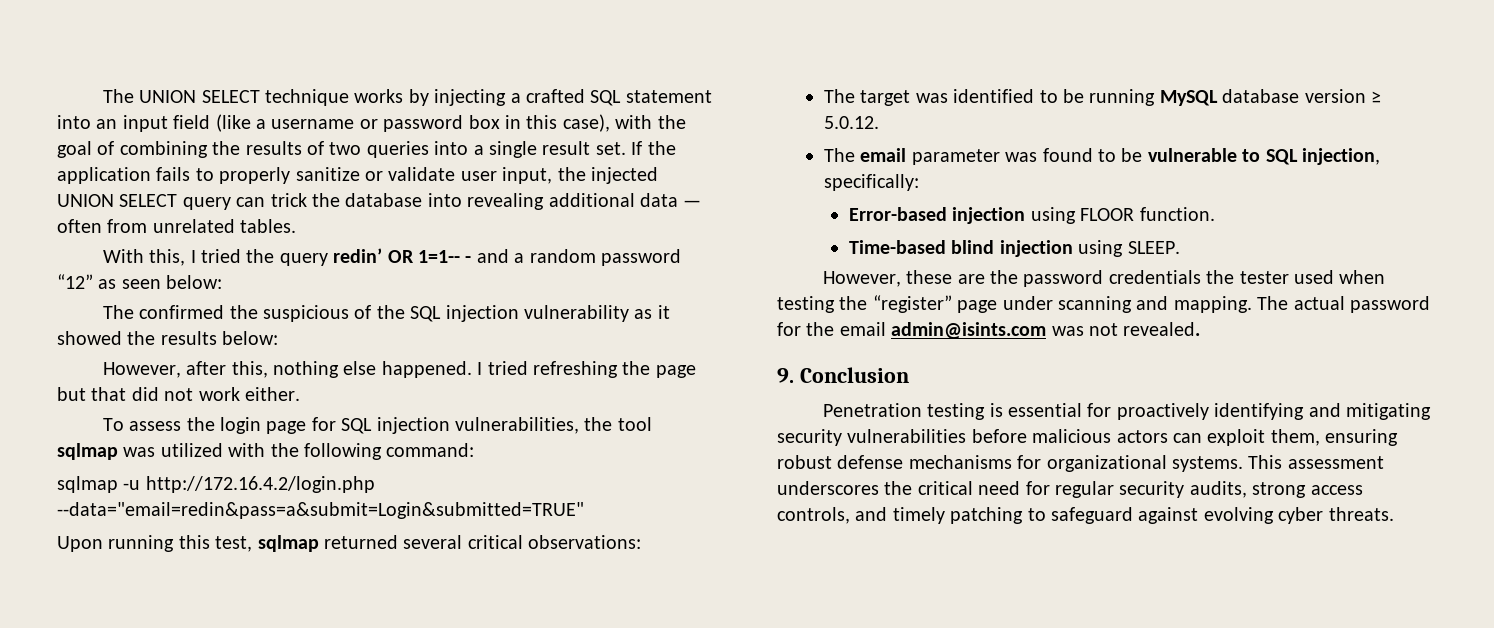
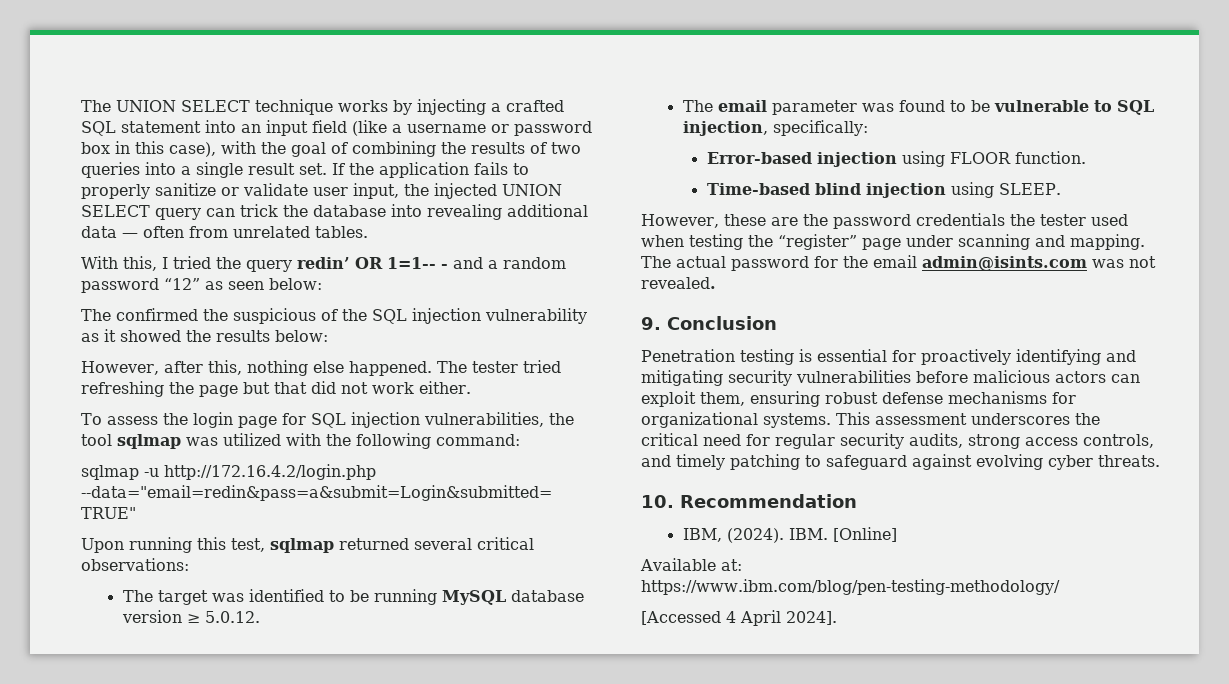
[477,362,483,375] I -> [436,361,518,373] The tester
(1394, 514) none -> [641,494,857,508] [682,527,897,543] [640,558,742,571] [641,579,1060,595] [641,610,837,626] // 10. Recommendation // IBM, (2024). IBM. [Online] // Available at: https://www.ibm.com/blog/pen-testing-methodology/ // [Accessed 4 April 2024].

